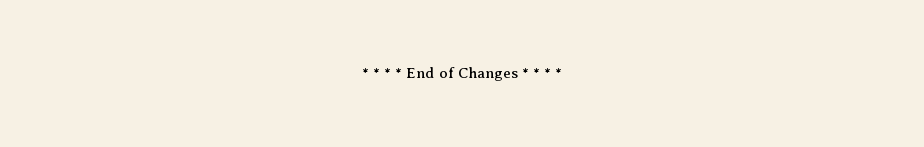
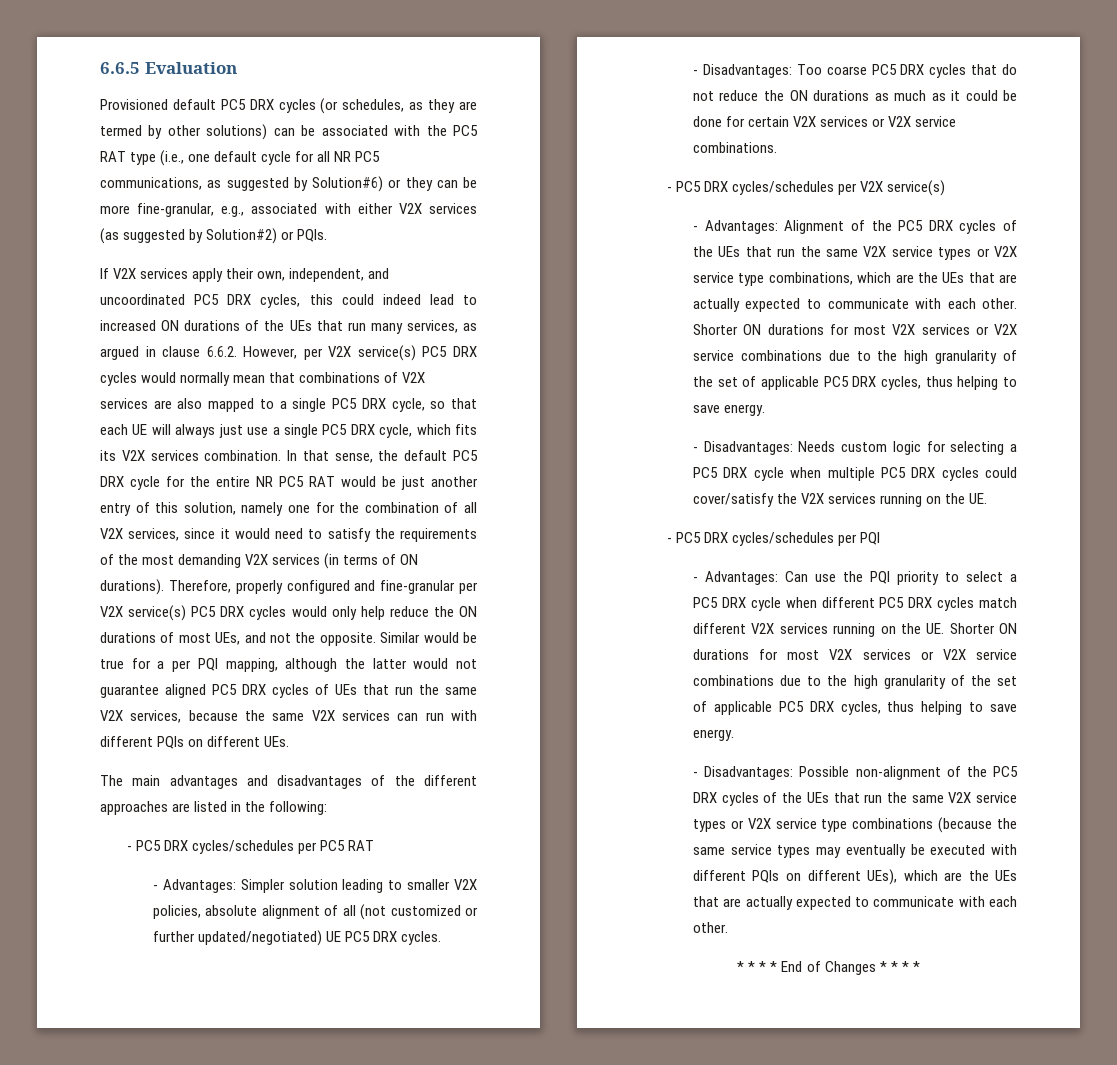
(362, 73) none -> [100,62,237,74] [100,98,478,114] [100,124,479,140] [100,150,381,166] [100,176,477,192] [100,203,478,217] [100,228,328,244] [100,268,390,282] [100,294,477,308] [100,320,477,334] [100,345,477,361] [100,372,426,386] [100,398,477,412] [100,424,478,438] [100,450,478,463] [100,476,478,490] [100,502,478,516] [100,528,478,542] [100,553,419,569] [100,579,478,595] [100,605,478,621] [100,632,477,646] [100,658,477,672] [100,684,477,698] [100,710,477,723] [100,736,290,749] [100,775,477,789] [100,801,328,815] [126,840,374,854] [152,879,478,893] [152,904,478,920] [152,930,442,946] [692,64,1017,78] [692,90,1017,101] [692,116,957,127] [692,142,777,153] [666,180,945,196] [692,220,1017,234] [692,246,1017,260] [692,272,1018,286] [692,298,1017,312] [692,324,1017,335] [692,350,1017,364] [692,376,1017,390] [692,404,766,416] [692,441,1017,455] [692,467,1017,481] [692,493,988,507] [666,532,880,546] [692,571,1017,585] [692,597,1017,611] [692,623,1017,637] [692,649,1017,660] [692,675,1017,689] [692,701,1017,715] [692,729,734,741] [692,766,1018,780] [692,792,1017,806] [692,817,1017,833] [692,844,1017,858] [692,869,1018,885] [692,896,1017,910] [692,922,728,933] 6.6.5 Evaluation // Provisioned default PC5 DRX cycles (or schedules, as they are termed by other solutions) can be associated with the PC5 RAT type (i.e., one default cycle for all NR PC5 communications, as suggested by Solution#6) or they can be more fine-granular, e.g., associated with either V2X services (as suggested by Solution#2) or PQIs. // If V2X services apply their own, independent, and uncoordinated PC5 DRX cycles, this could indeed lead to increased ON durations of the UEs that run many services, as argued in clause 6.6.2. However, per V2X service(s) PC5 DRX cycles would normally mean that combinations of V2X services are also mapped to a single PC5 DRX cycle, so that each UE will always just use a single PC5 DRX cycle, which fits its V2X services combination. In that sense, the default PC5 DRX cycle for the entire NR PC5 RAT would be just another entry of this solution, namely one for the combination of all V2X services, since it would need to satisfy the requirements of the most demanding V2X services (in terms of ON durations). Therefore, properly configured and fine-granular per V2X service(s) PC5 DRX cycles would only help reduce the ON durations of most UEs, and not the opposite. Similar would be true for a per PQI mapping, although the latter would not guarantee aligned PC5 DRX cycles of UEs that run the same V2X services, because the same V2X services can run with different PQIs on different UEs. // The main advantages and disadvantages of the different approaches are listed in the following: // - PC5 DRX cycles/schedules per PC5 RAT // - Advantages: Simpler solution leading to smaller V2X policies, absolute alignment of all (not customized or further updated/negotiated) UE PC5 DRX cycles. // - Disadvantages: Too coarse PC5 DRX cycles that do not reduce the ON durations as much as it could be done for certain V2X services or V2X service combinations. // - PC5 DRX cycles/schedules per V2X service(s) // - Advantages: Alignment of the PC5 DRX cycles of the UEs that run the same V2X service types or V2X service type combinations, which are the UEs that are actually expected to communicate with each other. Shorter ON durations for most V2X services or V2X service combinations due to the high granularity of the set of applicable PC5 DRX cycles, thus helping to save energy. // - Disadvantages: Needs custom logic for selecting a PC5 DRX cycle when multiple PC5 DRX cycles could cover/satisfy the V2X services running on the UE. // - PC5 DRX cycles/schedules per PQI // - Advantages: Can use the PQI priority to select a PC5 DRX cycle when different PC5 DRX cycles match different V2X services running on the UE. Shorter ON durations for most V2X services or V2X service combinations due to the high granularity of the set of applicable PC5 DRX cycles, thus helping to save energy. // - Disadvantages: Possible non-alignment of the PC5 DRX cycles of the UEs that run the same V2X service types or V2X service type combinations (because the same service types may eventually be executed with different PQIs on different UEs), which are the UEs that are actually expected to communicate with each other. //

